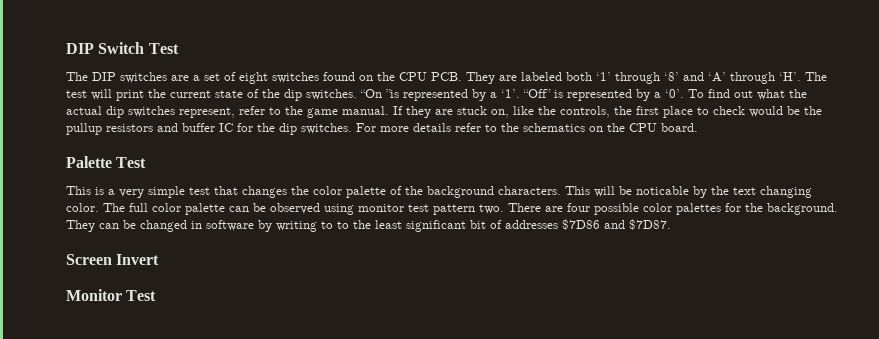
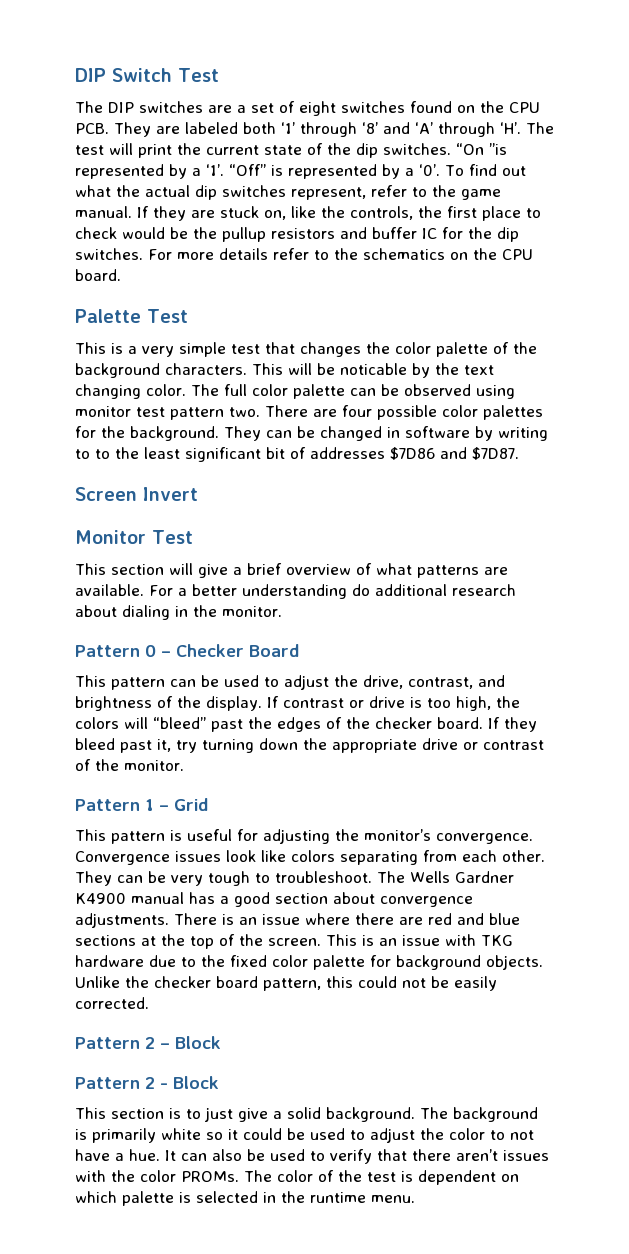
(157, 295) none -> [75,563,508,578] [75,584,516,599] [75,605,282,620] [75,644,299,657] [75,675,505,690] [75,696,520,711] [75,717,537,732] [75,738,544,753] [75,759,184,771] [75,798,208,811] [75,829,533,844] [75,850,545,865] [75,871,514,886] [75,892,473,907] [75,913,520,928] [75,934,513,949] [75,955,543,970] [75,976,497,991] [75,997,149,1009] [75,1036,221,1049] [75,1076,219,1089] [75,1107,538,1122] [75,1128,534,1143] [75,1149,549,1164] [75,1170,519,1185] [75,1191,415,1206] // This section will give a brief overview of what patterns are available. For a better understanding do additional research about dialing in the monitor. // Pattern 0 – Checker Board // This pattern can be used to adjust the drive, contrast, and brightness of the display. If contrast or drive is too high, the colors will “bleed” past the edges of the checker board. If they bleed past it, try turning down the appropriate drive or contrast of the monitor. // Pattern 1 – Grid // This pattern is useful for adjusting the monitor’s convergence. Convergence issues look like colors separating from each other. They can be very tough to troubleshoot. The Wells Gardner K4900 manual has a good section about convergence adjustments. There is an issue where there are red and blue sections at the top of the screen. This is an issue with TKG hardware due to the fixed color palette for background objects. Unlike the checker board pattern, this could not be easily corrected. // Pattern 2 – Block // Pattern 2 - Block // This section is to just give a solid background. The background is primarily white so it could be used to adjust the color to not have a hue. It can also be used to verify that there aren’t issues with the color PROMs. The color of the test is dependent on which palette is selected in the runtime menu.

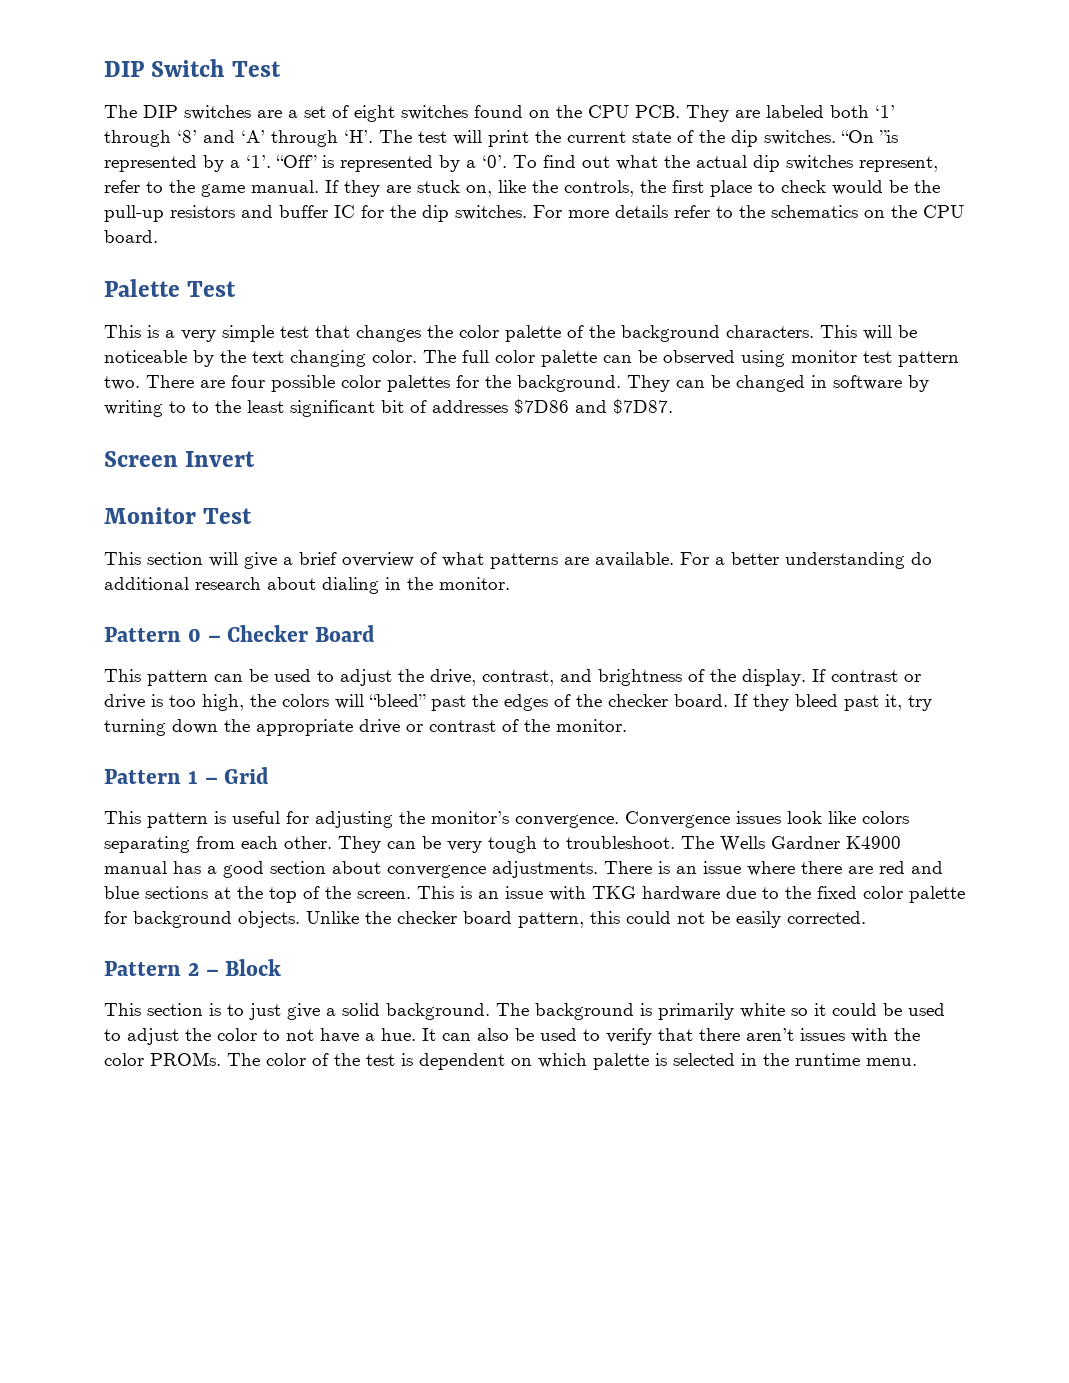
[222,227,266,242] pullup -> [104,205,164,222] pull-up
[340,363,407,375] noticable -> [104,350,187,363] noticeable
[75,1076,219,1089] // Pattern 2 - Block -> (282, 967) none

